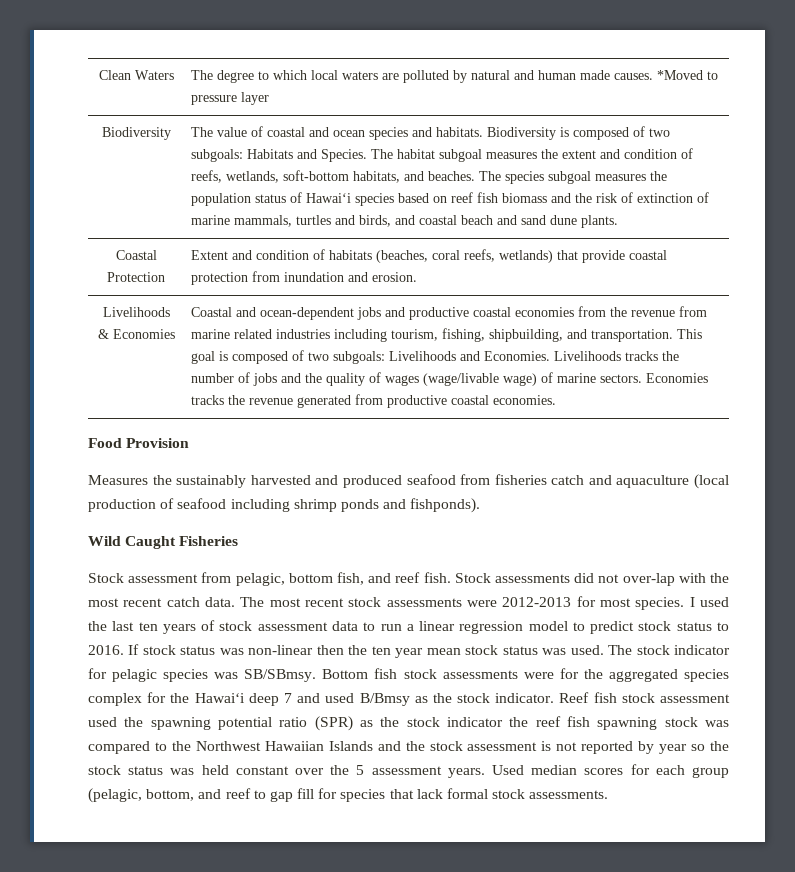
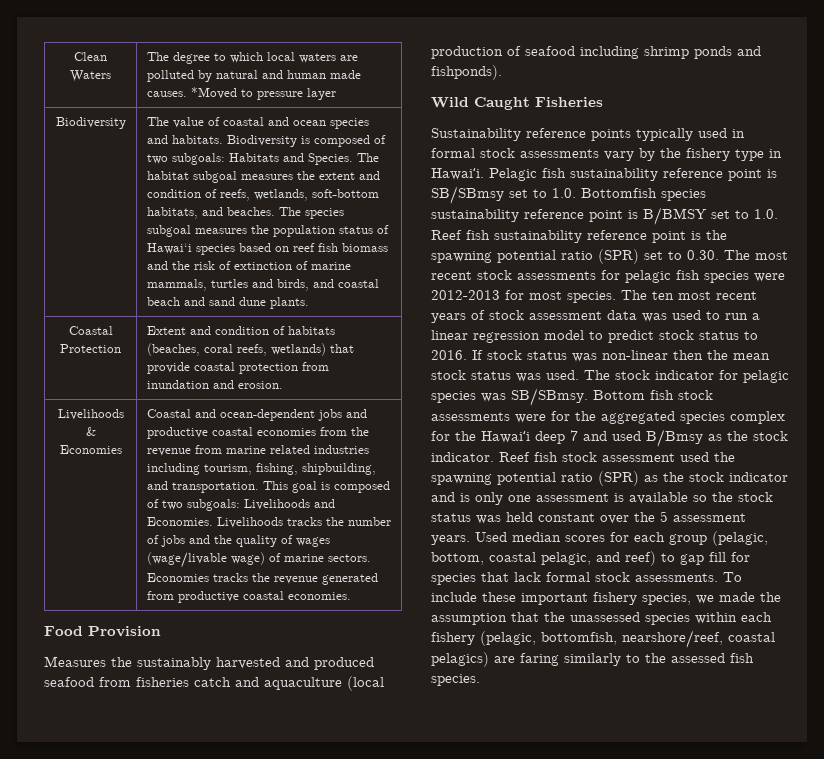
[88,572,729,586] [88,597,236,607] Stock assessment from pelagic, bottom fish, and reef fish. Stock assessments did not over-lap with the most recent catch data. -> [431,128,745,141] [431,148,782,161] [431,168,777,181] [431,186,706,204] [431,207,778,225] [431,230,727,243] [431,249,719,264] Sustainability reference points typically used in formal stock assessments vary by the fishery type in Hawaiʻi. Pelagic fish sustainability reference point is SB/SBmsy set to 1.0. Bottomfish species sustainability reference point is B/BMSY set to 1.0. Reef fish sustainability reference point is the spawning potential ratio (SPR) set to 0.30.
(462, 602) none -> [601,270,749,283] for pelagic fish species
[689,597,730,607] [88,621,158,631] I used the last ten -> [621,290,757,300] The ten most recent
(358, 626) none -> [642,310,701,322] was used
[371,646,424,658] ten year -> (728, 355) none
[509,716,729,730] [88,741,688,754] the reef fish spawning stock was compared to the Northwest Hawaiian Islands and the stock assessment is not reported by year -> [431,492,688,505] and is only one assessment is available
[198,788,251,799] and reef -> [489,551,656,566] coastal pelagic, and reef)
(609, 794) none -> [723,572,742,582] [431,592,781,605] [431,612,772,625] [431,630,775,648] [431,652,754,667] [431,674,480,686] To include these important fishery species, we made the assumption that the unassessed species within each fishery (pelagic, bottomfish, nearshore/reef, coastal pelagics) are faring similarly to the assessed fish species.

